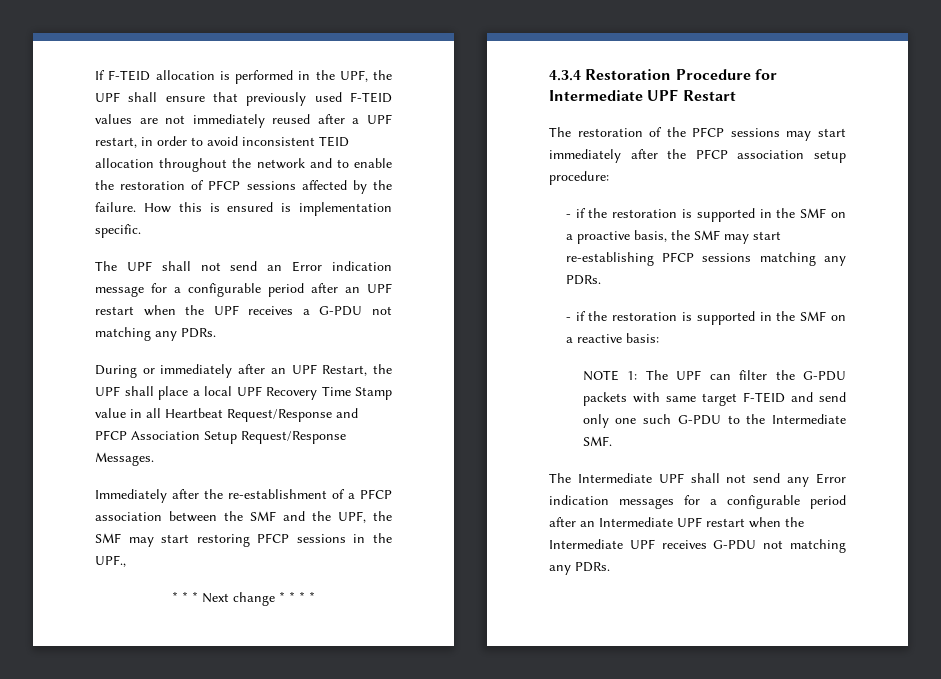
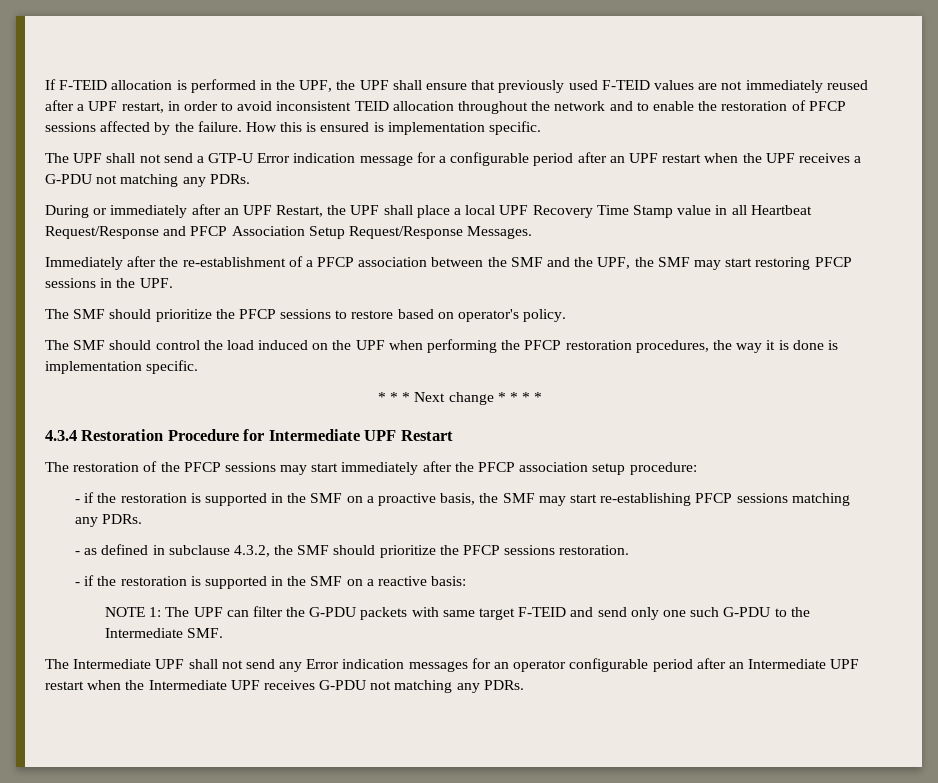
[267,265,283,271] an -> [196,153,254,163] a GTP-U
[95,555,126,567] UPF., -> [139,278,173,288] [45,309,567,322] [45,339,838,353] [45,360,199,374] UPF. // The SMF should prioritize the PFCP sessions to restore based on operator's policy. // The SMF should control the load induced on the UPF when performing the PFCP restoration procedures, the way it is done is implementation specific.
(601, 280) none -> [75,544,630,558] // - as defined in subclause 4.3.2, the SMF should prioritize the PFCP sessions restoration.
[710,499,717,505] a -> [494,660,567,672] an operator

